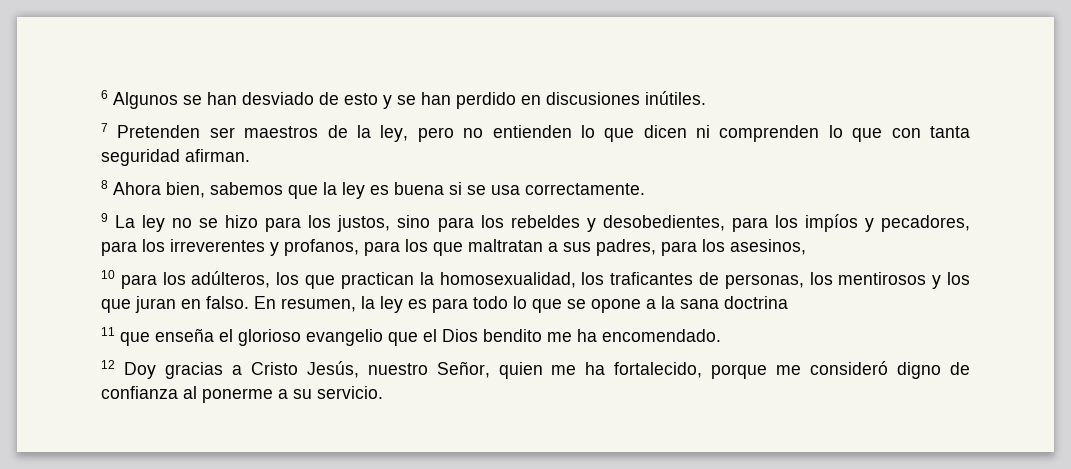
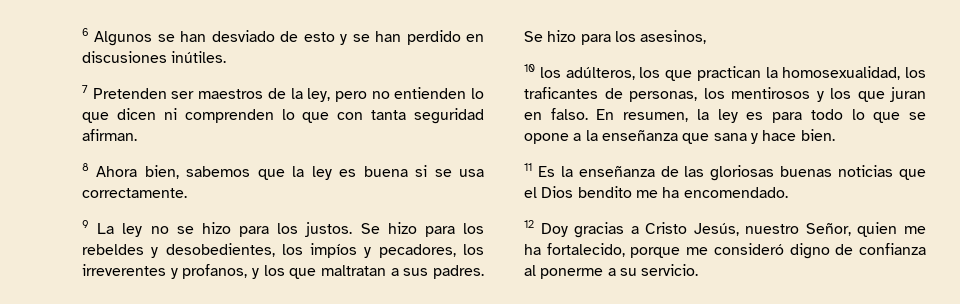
[337,215,431,232] justos, sino -> [305,222,417,237] justos. Se hizo
[731,217,768,232] para -> (275, 250) none
[101,241,137,256] para -> (456, 251) none
[364,241,400,256] para -> [252,268,259,279] y
[596,239,656,256] padres, -> [433,265,485,279] [524,30,577,42] padres. Se hizo
[120,274,157,289] para -> (535, 68) none
[680,296,788,309] [101,327,383,346] sana doctrina // 11 que enseña el glorioso evangelio -> [601,129,835,144] [524,163,894,181] enseñanza que sana y hace bien. // 11 Es la enseñanza de las gloriosas buenas noticias

